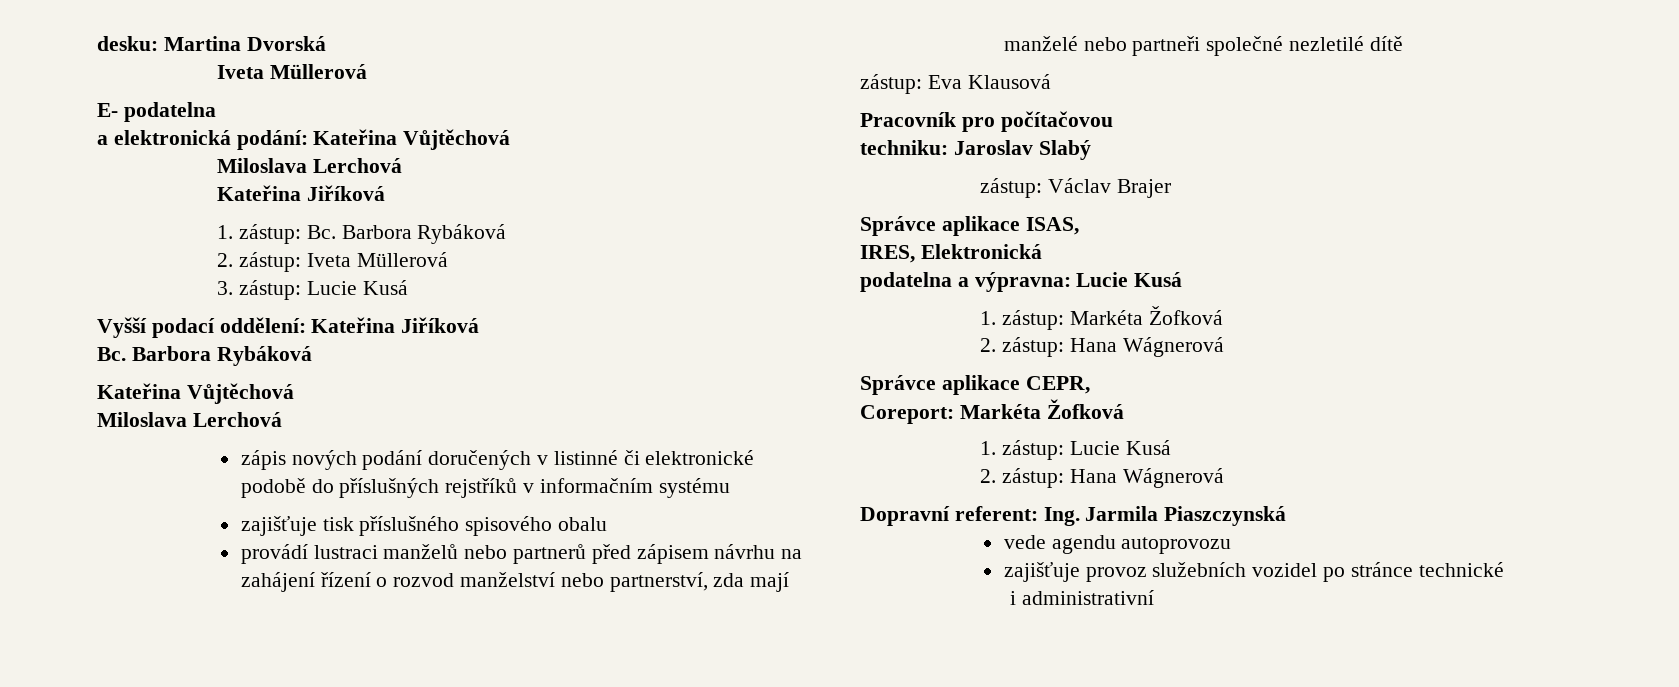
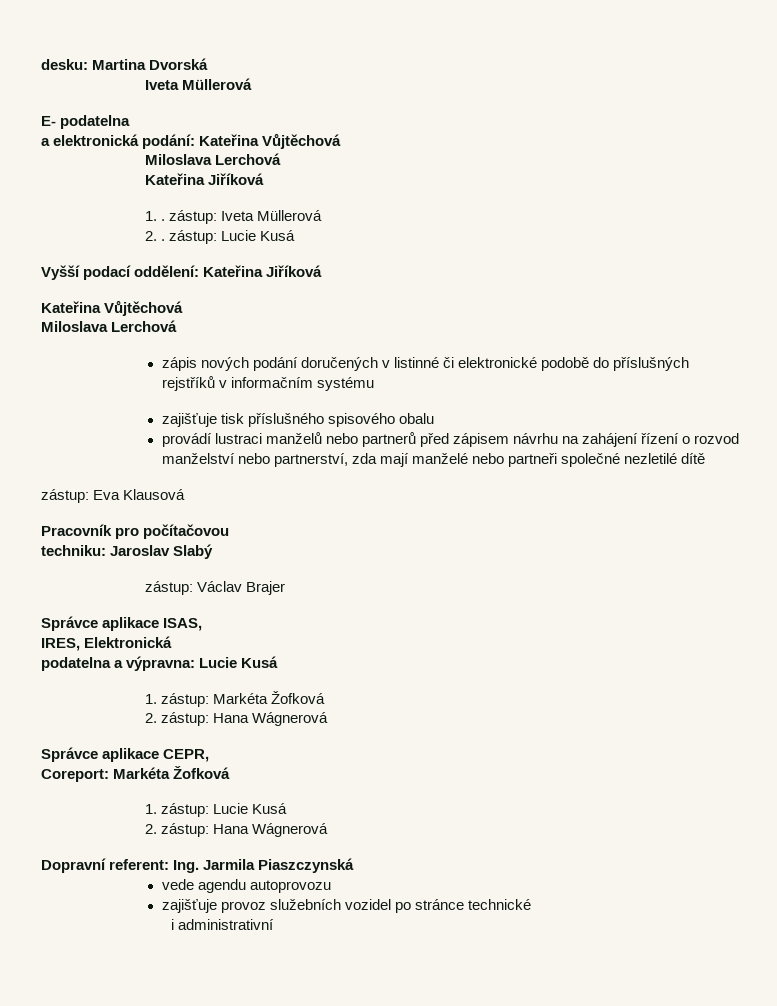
[238,224,507,244] [217,253,234,267] zástup: Bc. Barbora Rybáková // 2. -> [161,219,166,221] .
[217,281,234,295] 3. -> [145,231,166,241] 2. .
[97,346,312,366] // Bc. Barbora Rybáková -> (323, 271) none

